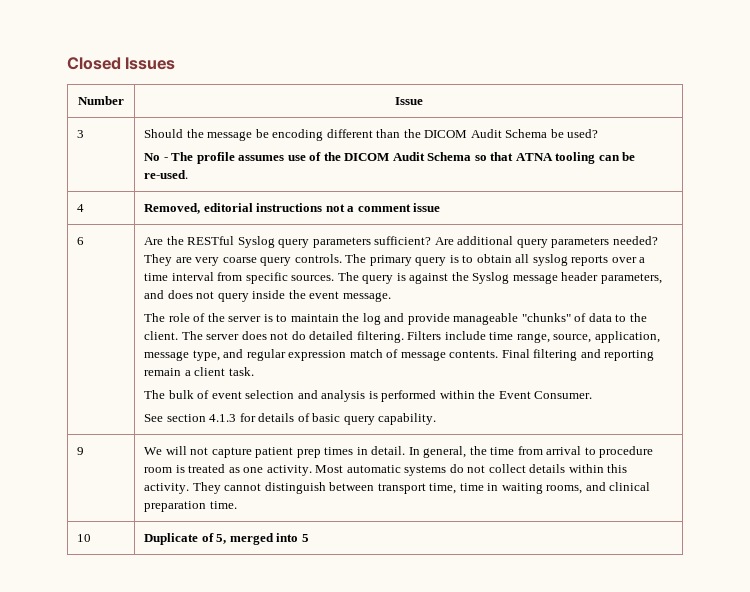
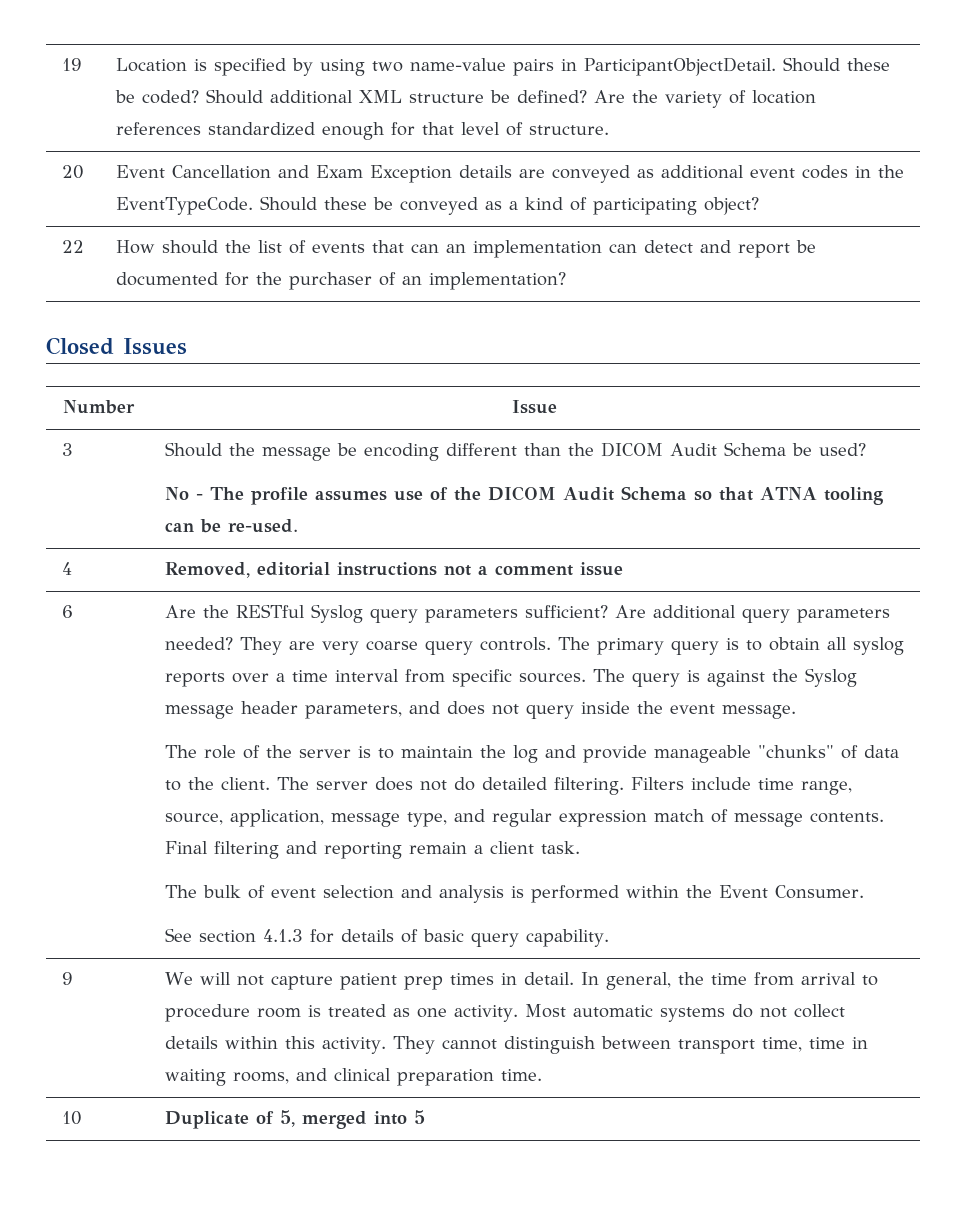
(67, 63) none -> [61,58,82,71] [115,57,890,76] [114,89,816,108] [115,122,609,140] [61,165,84,179] [115,165,904,183] [115,196,759,215] [61,240,84,253] [115,240,816,258] [115,272,566,290] 19 | Location is specified by using two name-value pairs in ParticipantObjectDetail. Should these be coded? Should additional XML structure be defined? Are the variety of location references standardized enough for that level of structure. // 20 | Event Cancellation and Exam Exception details are conveyed as additional event codes in the EventTypeCode. Should these be conveyed as a kind of participating object? // 22 | How should the list of events that can an implementation can detect and report be documented for the purchaser of an implementation? //

